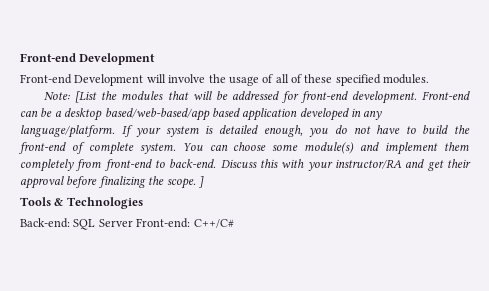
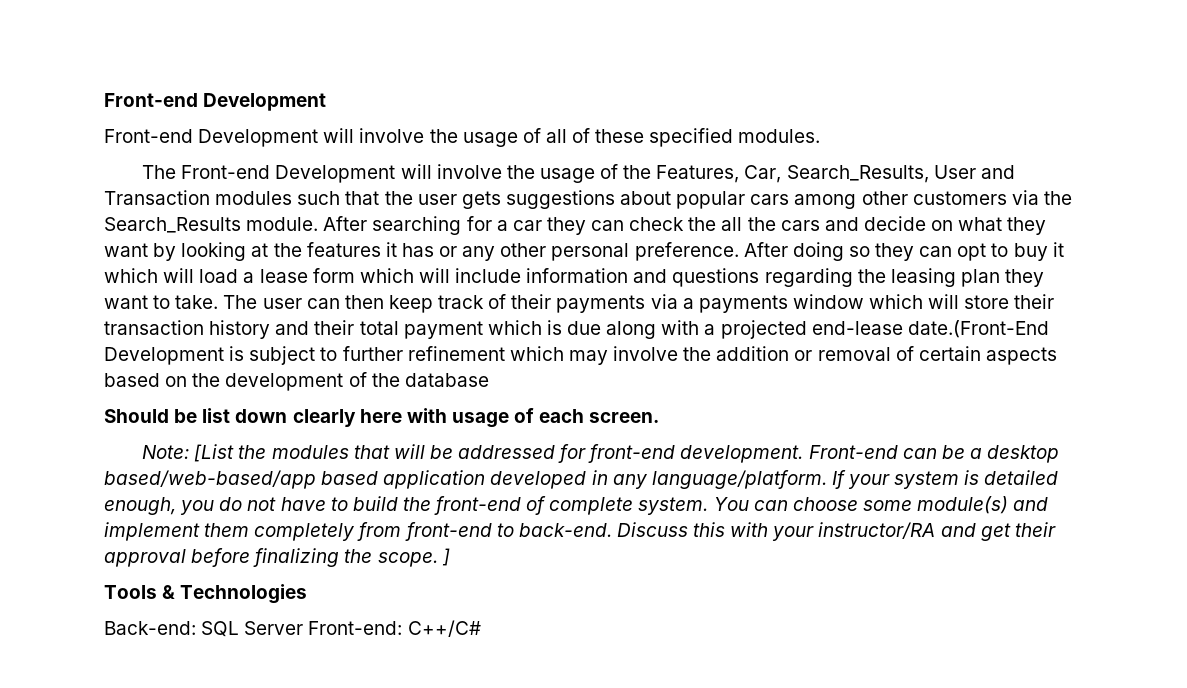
(430, 79) none -> [142,164,1015,183] [104,190,1072,209] [104,216,1047,235] [104,242,1064,261] [104,268,1045,287] [104,294,1055,313] [104,320,1049,339] [104,346,1057,365] [104,372,489,391] [104,408,660,428] // The Front-end Development will involve the usage of the Features, Car, Search_Results, User and Transaction modules such that the user gets suggestions about popular cars among other customers via the Search_Results module. After searching for a car they can check the all the cars and decide on what they want by looking at the features it has or any other personal preference. After doing so they can opt to buy it which will load a lease form which will include information and questions regarding the leasing plan they want to take. The user can then keep track of their payments via a payments window which will store their transaction history and their total payment which is due along with a projected end-lease date.(Front-End Development is subject to further refinement which may involve the addition or removal of certain aspects based on the development of the database // Should be list down clearly here with usage of each screen.

